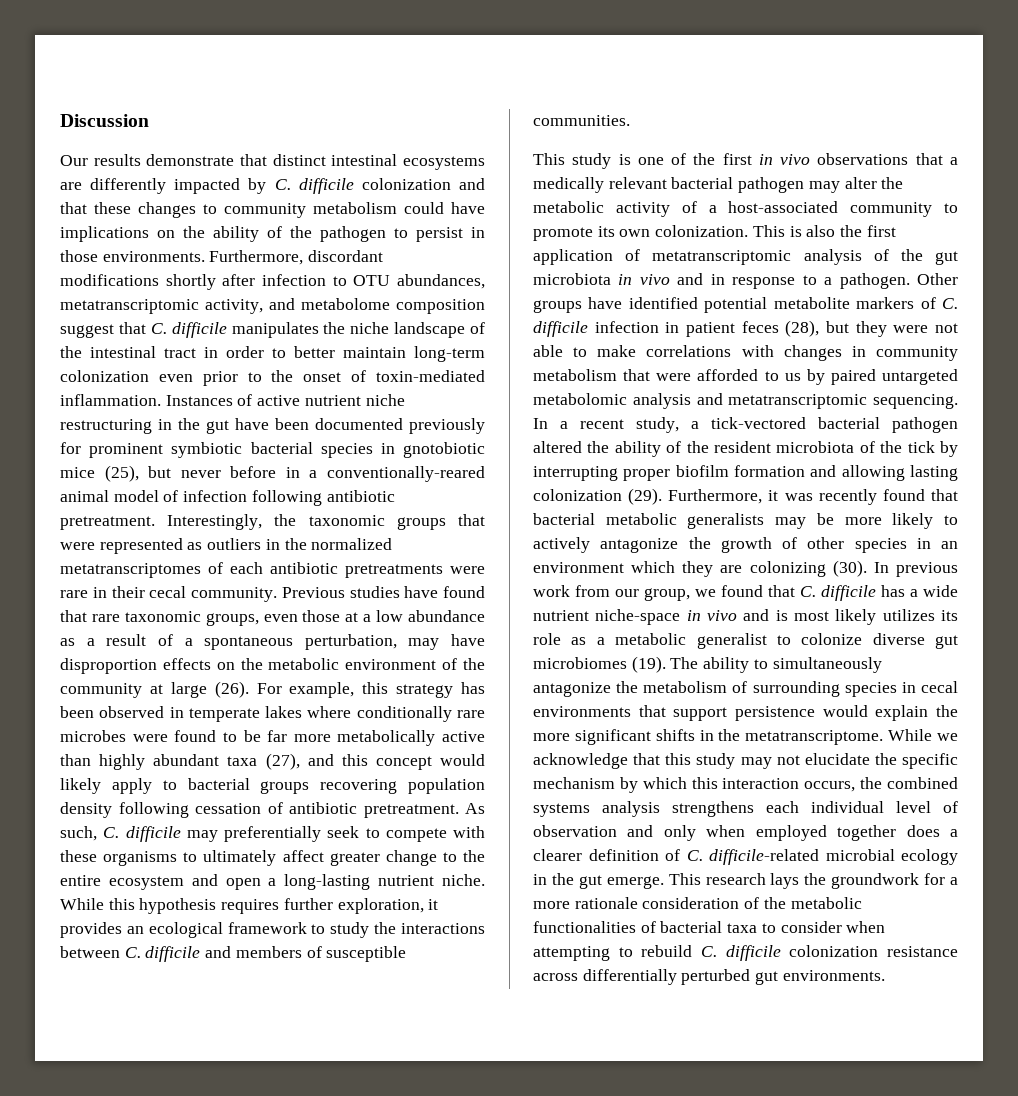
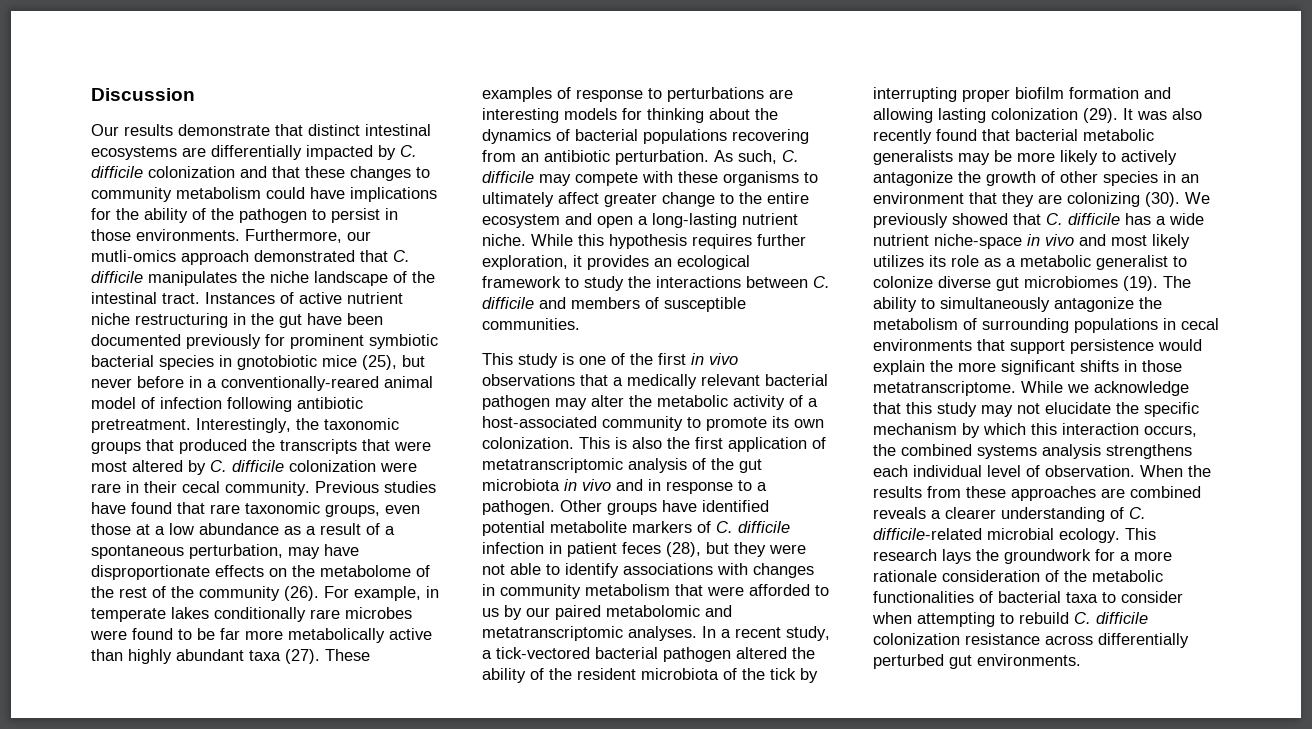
[90,178,167,194] differently -> [211,145,302,160] differentially
[157,230,175,238] on -> [91,208,111,220] for
[308,250,384,262] [60,274,486,290] [60,298,485,314] [60,324,114,338] discordant modifications shortly after infection to OTU abundances, metatranscriptomic activity, and metabolome composition suggest -> [347,231,371,241] [91,250,355,265] our mutli-omics approach demonstrated
[164,346,485,362] [60,370,485,386] [60,394,161,406] tract in order to better maintain long-term colonization even prior to the onset of toxin-mediated inflammation. -> [162,293,200,304] tract.
[60,538,393,554] [60,562,443,578] were represented as outliers in the normalized metatranscriptomes of each antibiotic pretreatments -> [179,439,431,454] [91,460,376,475] produced the transcripts that were most altered by C. difficile colonization
[60,658,157,674] disproportion -> [91,565,210,580] disproportionate
[268,658,437,670] metabolic environment -> [320,565,430,577] [91,586,147,598] metabolome of the rest
[149,682,207,698] at large -> (280, 593) none
[362,682,485,698] [60,706,165,718] this strategy has been observed -> (421, 593) none
[307,706,352,718] where -> (209, 613) none
[265,753,485,770] [60,778,485,794] [60,802,459,818] (27), and this concept would likely apply to bacterial groups recovering population density following cessation of antibiotic pretreatment. -> [285,649,370,664] [482,87,793,102] [482,108,778,123] [482,129,809,144] [482,150,709,165] (27). These examples of response to perturbations are interesting models for thinking about the dynamics of bacterial populations recovering from an antibiotic perturbation.
[224,826,380,842] preferentially seek to -> (571, 180) none
[597,345,732,357] make correlations -> [565,563,713,578] identify associations
[830,369,958,385] [533,393,691,409] paired untargeted metabolomic analysis -> [526,605,700,620] our paired metabolomic
[873,394,958,409] sequencing. -> [628,626,697,641] analyses.
[668,489,813,504] Furthermore, it was -> [1123,108,1202,120] It was also
[631,561,676,573] which -> [969,192,997,204] that
[873,562,958,577] [533,585,763,601] In previous work from our group, we found -> [1185,192,1210,204] [873,213,1008,228] We previously showed
[775,610,788,621] is -> (1106, 240) none
[844,682,897,697] species -> [1074,318,1158,333] populations
[718,729,741,741] the -> [1142,360,1182,372] those
[533,825,940,841] observation and only when employed together does -> [1045,465,1211,477] [873,486,1201,501] [873,507,926,519] observation. When the results from these approaches are combined reveals
[588,849,659,861] definition -> [1001,507,1105,522] understanding
[901,849,958,865] [533,873,664,889] ecology in the gut emerge. -> [1059,528,1120,543] ecology.

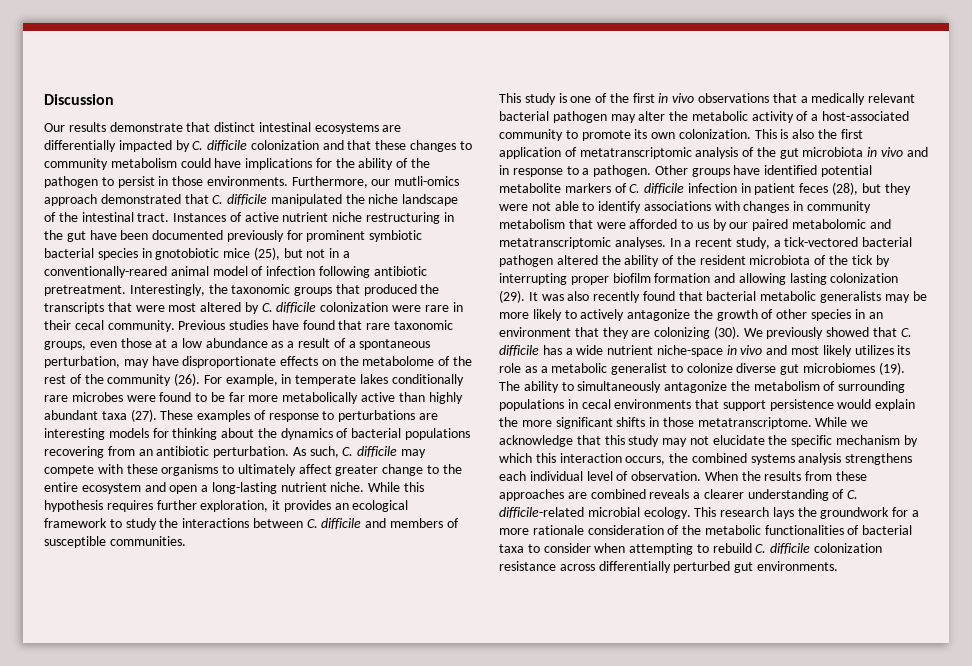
[148,271,237,286] manipulates -> [270,194,342,206] manipulated
[91,376,184,388] never before -> [306,249,326,258] not

